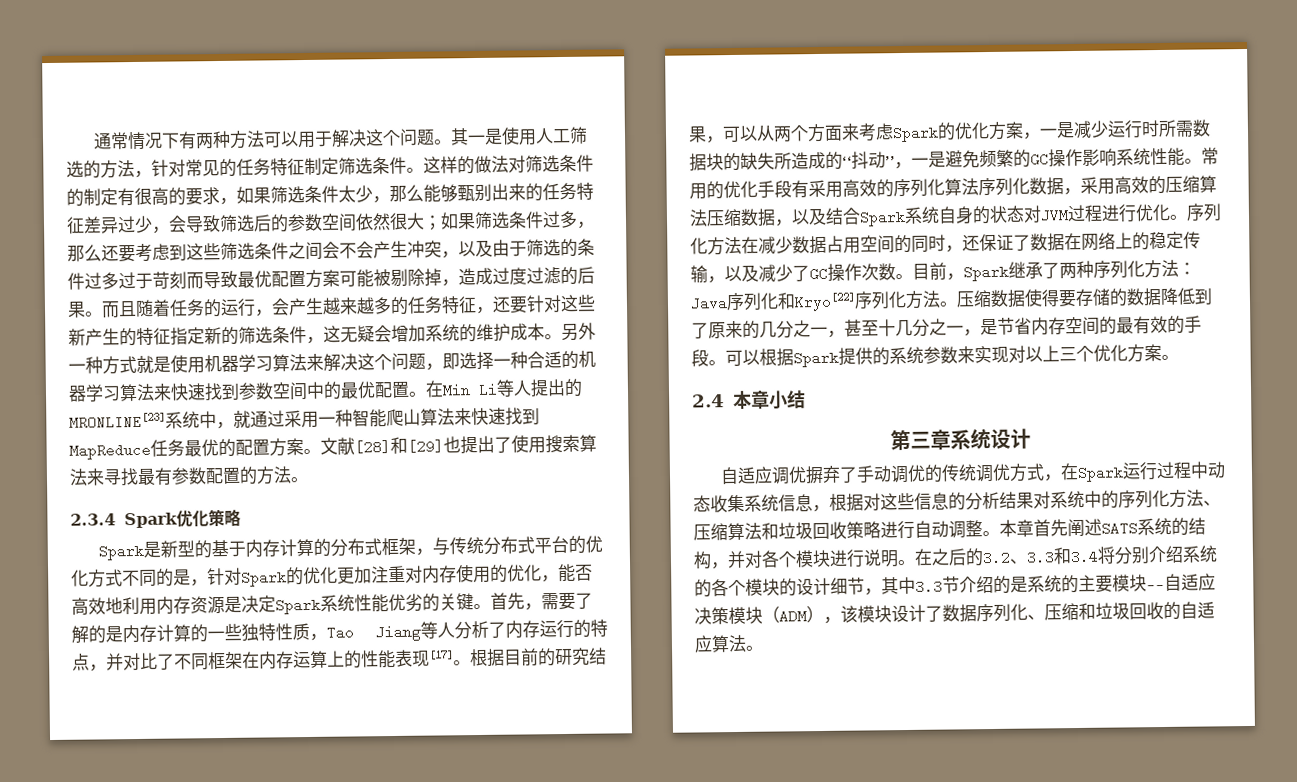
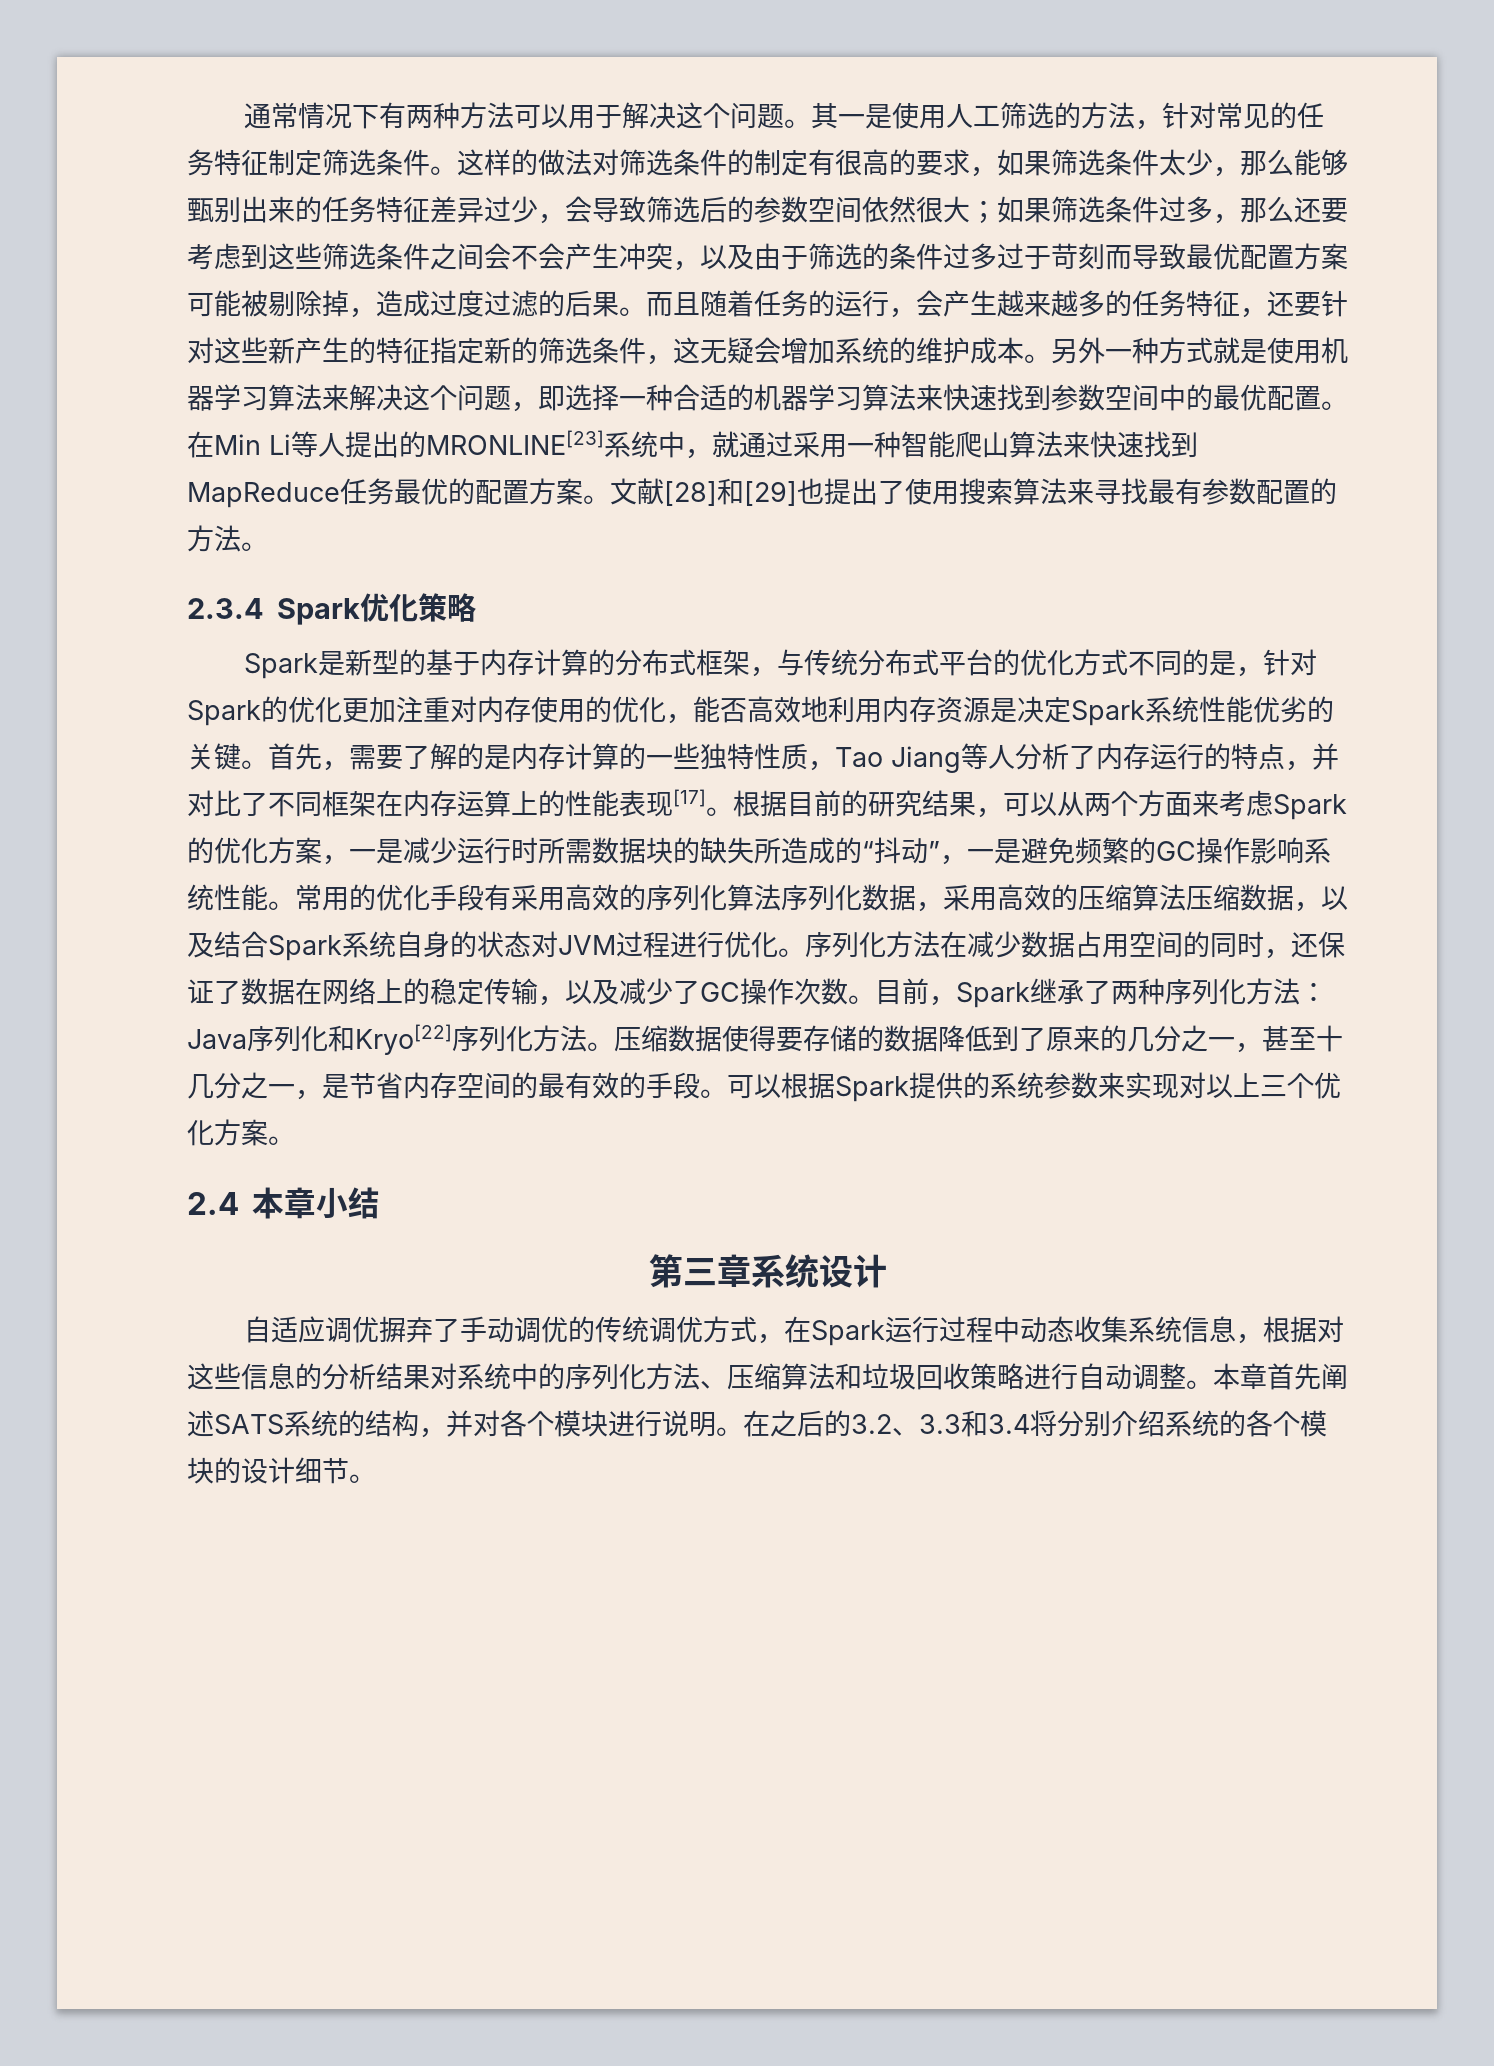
[864,573,1216,596] [694,601,1215,625] [694,634,747,653] ，其中3.3节介绍的是系统的主要模块——自适应决策模块（ADM），该模块设计了数据序列化、压缩和垃圾回收的自适应算法 -> (349, 1471) none

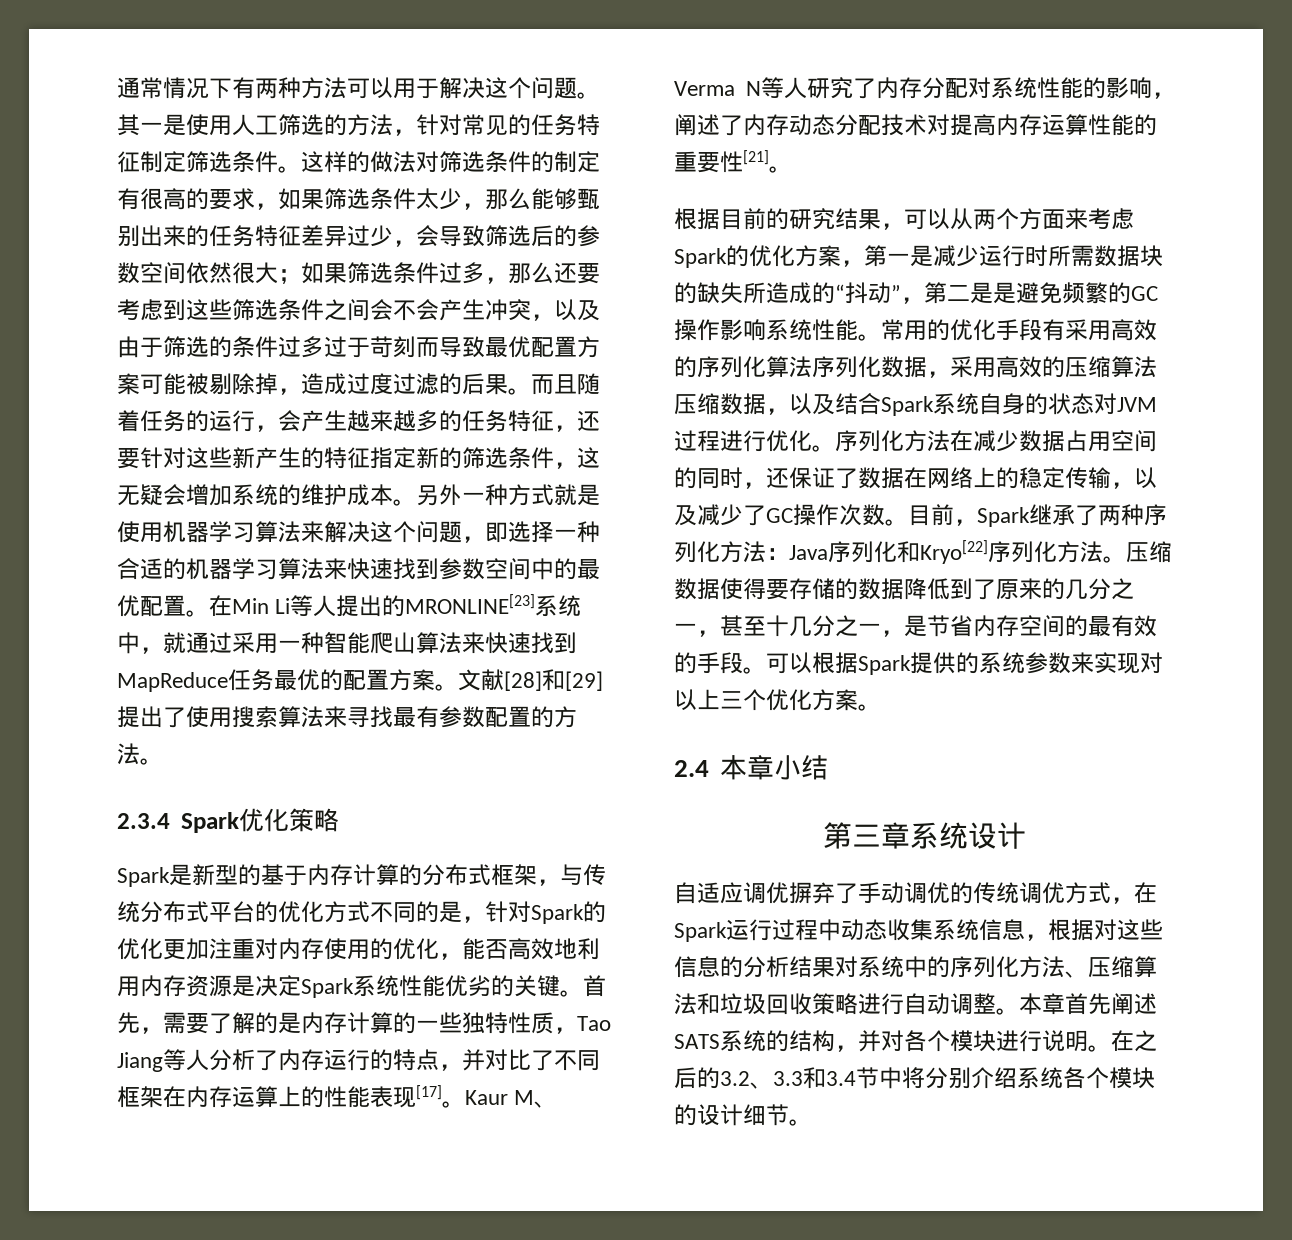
[797,478,824,504] 也 -> (603, 681) none
(733, 811) none -> [465,1090,558,1108] [674,77,1175,99] [674,114,1157,136] [674,150,769,173] [769,166,792,173] Kaur M、Verma N等人研究了内存分配对系统性能的影响，阐述了内存动态分配技术对提高内存运算性能的重要性[21]。 //
(349, 860) none -> [864,245,887,267] 第
[967,849,994,861] 一 -> [924,282,993,304] 第二是
(1030, 1424) none -> [856,1067,902,1089] 节中
[1219,1410,1246,1436] 的 -> (1063, 1078) none

